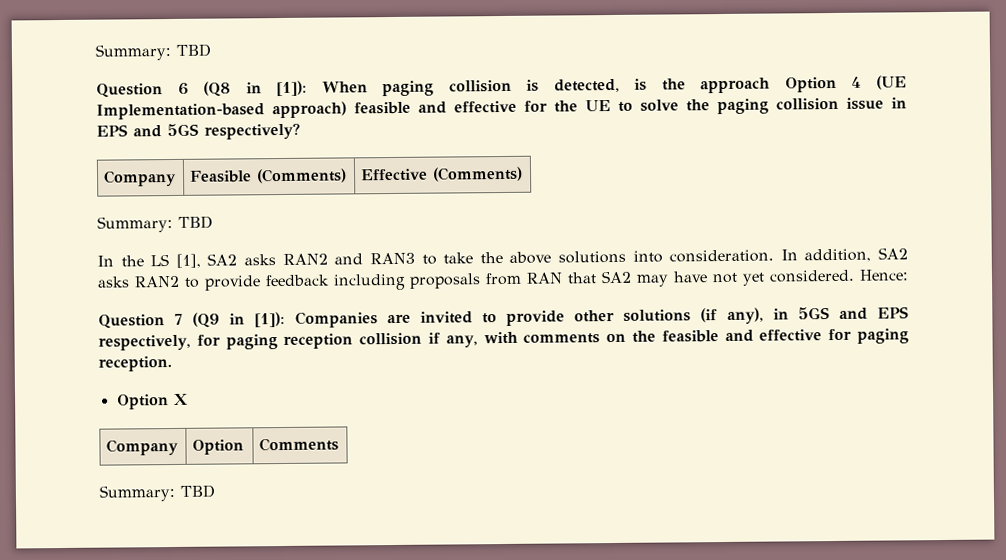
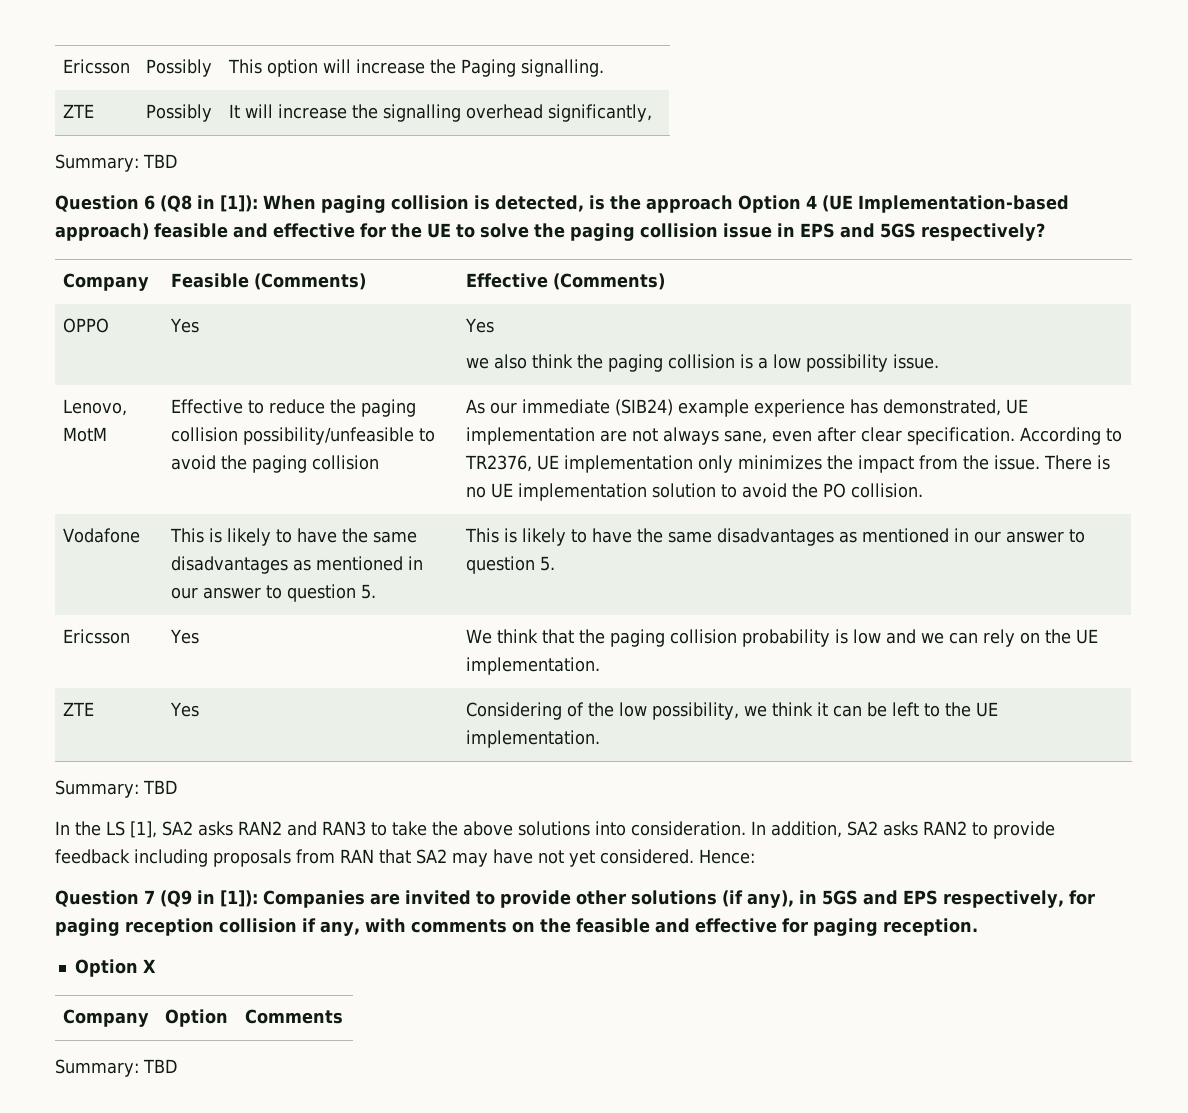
(95, 52) none -> [62,59,130,74] [145,59,212,77] [227,59,604,77] [62,104,94,118] [145,104,212,122] [228,104,652,122] Ericsson | Possibly | This option will increase the Paging signalling. // ZTE | Possibly | It will increase the signalling overhead significantly, //
(524, 174) none -> [62,318,109,333] [169,318,199,333] [464,318,494,333] [465,354,939,372] [62,399,127,416] [62,427,107,442] [170,399,416,417] [170,427,435,445] [170,455,379,473] [465,399,1028,417] [465,427,1122,445] [464,455,1110,473] [465,483,923,501] [62,528,140,543] [169,528,417,546] [170,556,423,574] [170,584,376,602] [464,528,1085,546] [465,556,555,574] [62,629,130,644] [169,629,199,644] [465,629,1098,647] [465,657,600,675] [62,702,94,716] [169,702,199,717] [465,702,998,720] [465,730,600,748] // OPPO | Yes | Yes // we also think the paging collision is a low possibility issue. // Lenovo, MotM | Effective to reduce the paging collision possibility/unfeasible to avoid the paging collision | As our immediate (SIB24) example experience has demonstrated, UE implementation are not always sane, even after clear specification. According to TR2376, UE implementation only minimizes the impact from the issue. There is no UE implementation solution to avoid the PO collision. // Vodafone | This is likely to have the same disadvantages as mentioned in our answer to question 5. | This is likely to have the same disadvantages as mentioned in our answer to question 5. // Ericsson | Yes | We think that the paging collision probability is low and we can rely on the UE implementation. // ZTE | Yes | Considering of the low possibility, we think it can be left to the UE implementation.

